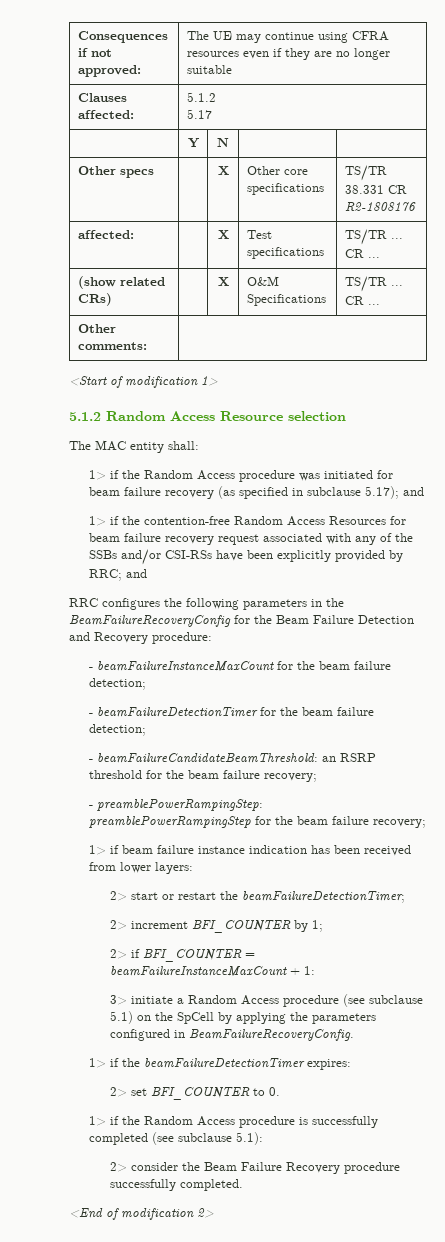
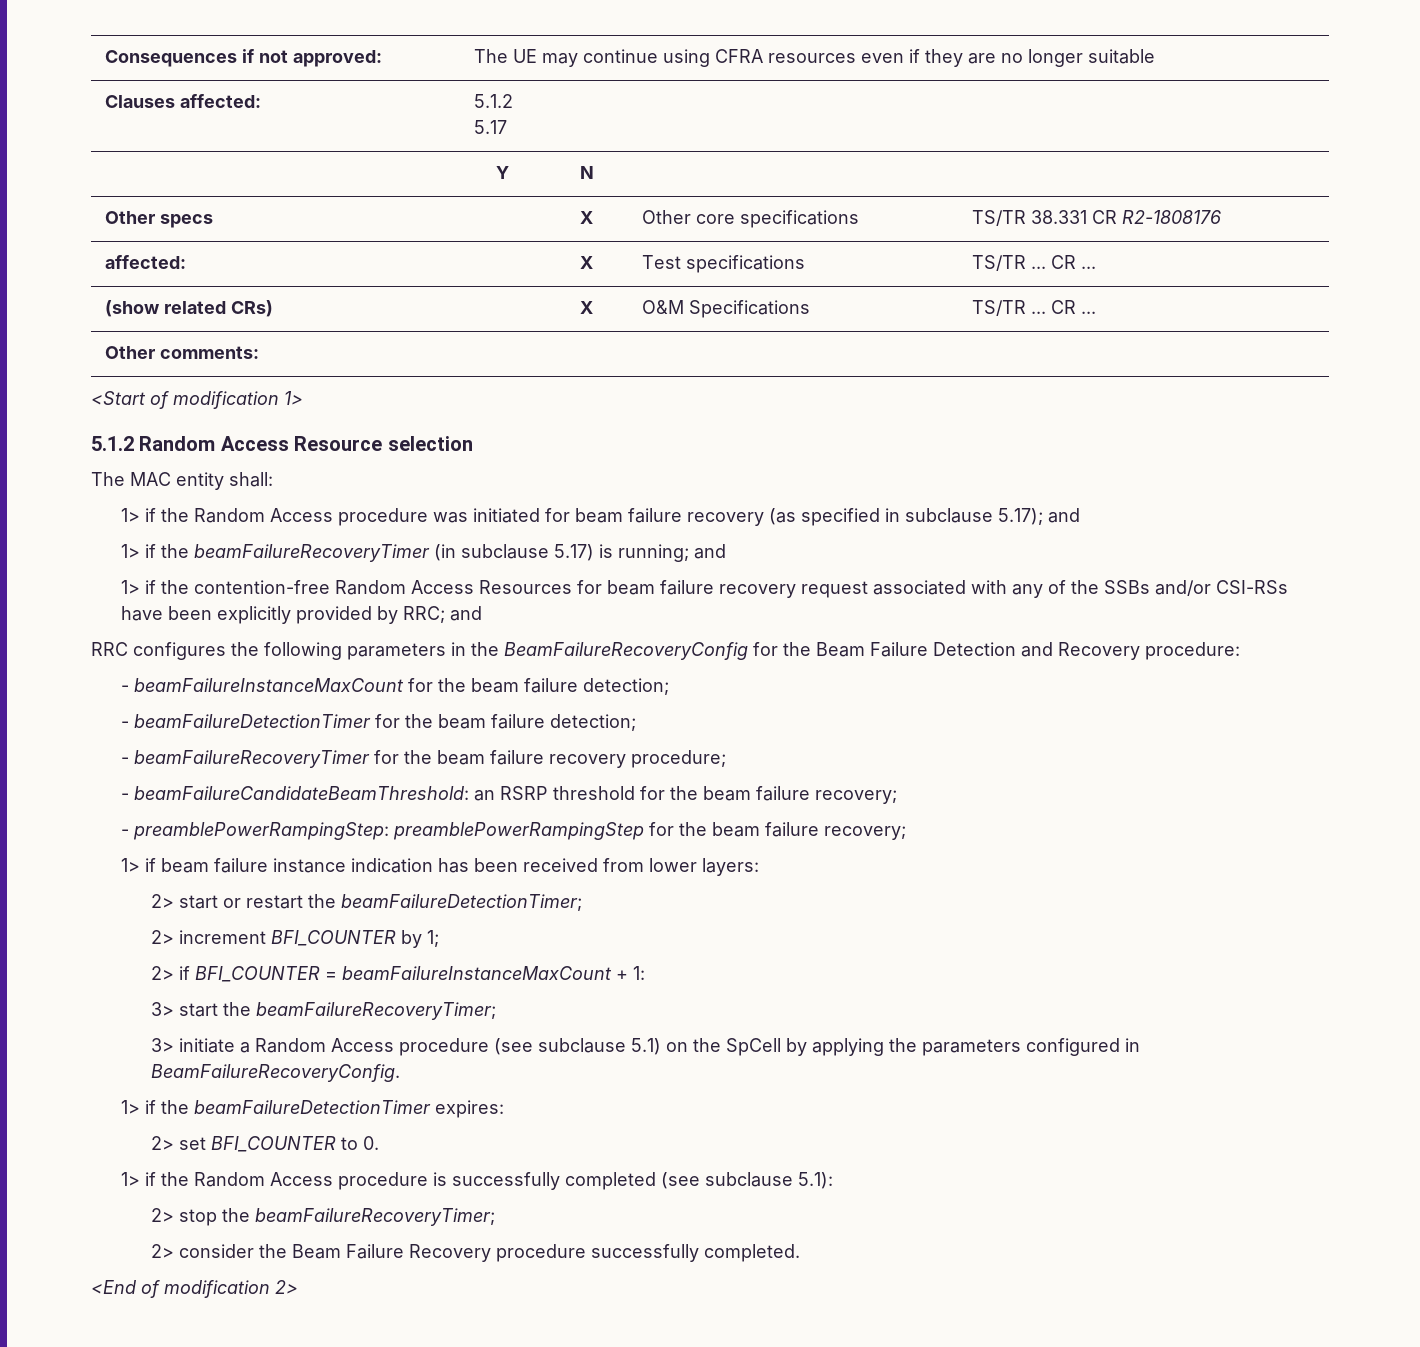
(425, 491) none -> [121,544,727,562] // 1> if the beamFailureRecoveryTimer (in subclause 5.17) is running; and
(147, 730) none -> [121,750,727,768] // - beamFailureRecoveryTimer for the beam failure recovery procedure;
(315, 970) none -> [151,1002,497,1020] // 3> start the beamFailureRecoveryTimer;
(264, 1138) none -> [151,1208,496,1226] // 2> stop the beamFailureRecoveryTimer;

